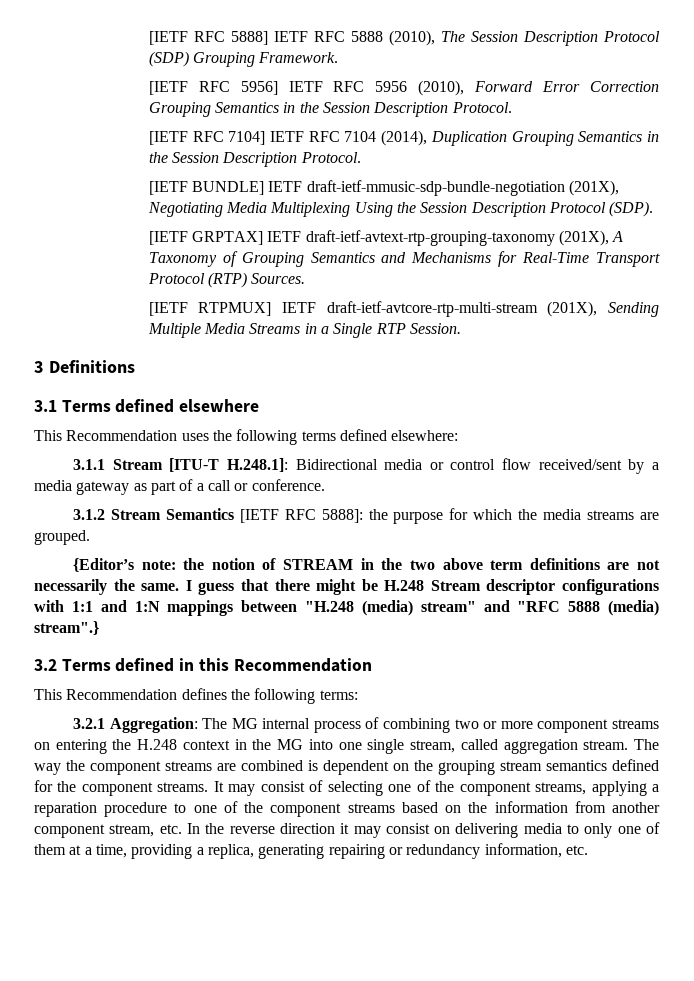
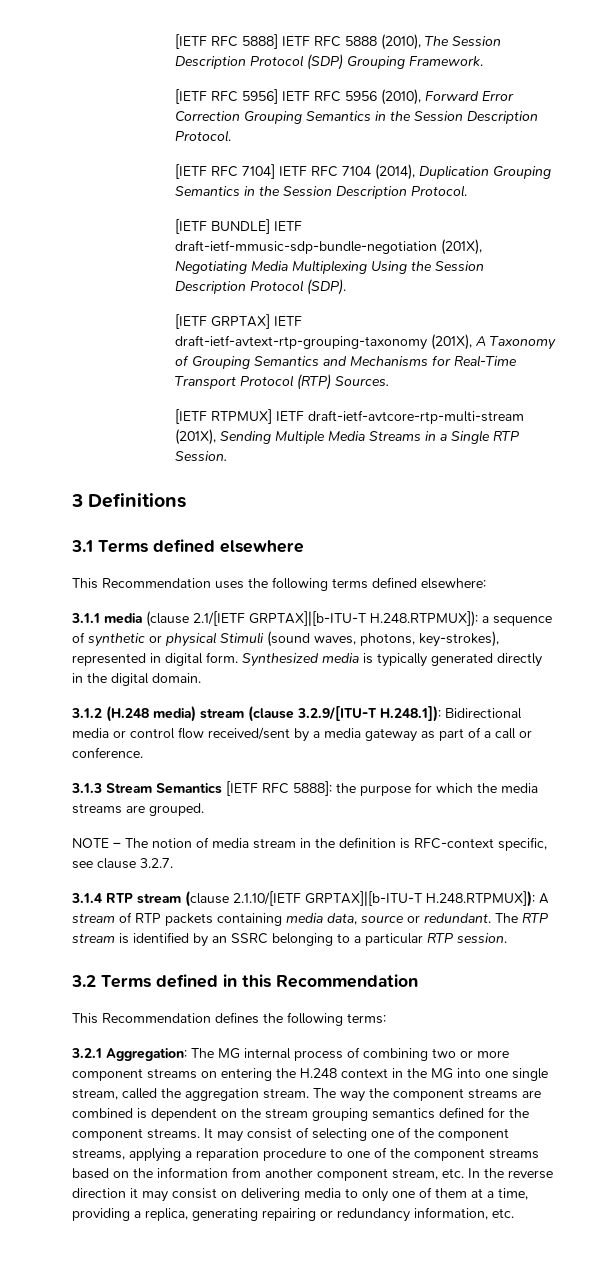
[112,458,288,472] Stream [ITU-T H.248.1]: -> [104,611,552,627] [72,631,499,647] [72,652,542,667] [72,673,201,686] [71,706,441,722] media (clause 2.1/[IETF GRPTAX]|[b-ITU-T H.248.RTPMUX]): a sequence of synthetic or physical Stimuli (sound waves, photons, key-strokes), represented in digital form. Synthesized media is typically generated directly in the digital domain. // 3.1.2 (H.248 media) stream (clause 3.2.9/[ITU-T H.248.1]):
[72,509,105,520] 3.1.2 -> [71,783,102,793] 3.1.3
[72,558,660,572] [34,579,659,595] [34,600,659,616] [34,621,99,635] {Editor’s note: the notion of STREAM in the two above term definitions are not necessarily the same. I guess that there might be H.248 Stream descriptor configurations with 1:1 and 1:N mappings between "H.248 (media) stream" and "RFC 5888 (media) stream".} -> [72,837,547,851] [72,858,173,869] [71,891,549,907] [72,912,548,926] [72,932,507,947] NOTE – The notion of media stream in the definition is RFC-context specific, see clause 3.2.7. // 3.1.4 RTP stream (clause 2.1.10/[IETF GRPTAX]|[b-ITU-T H.248.RTPMUX]): A stream of RTP packets containing media data, source or redundant. The RTP stream is identified by an SSRC belonging to a particular RTP session.
(498, 744) none -> [161,1088,181,1098] the
[438,760,542,775] grouping stream -> [265,1108,368,1121] stream grouping

